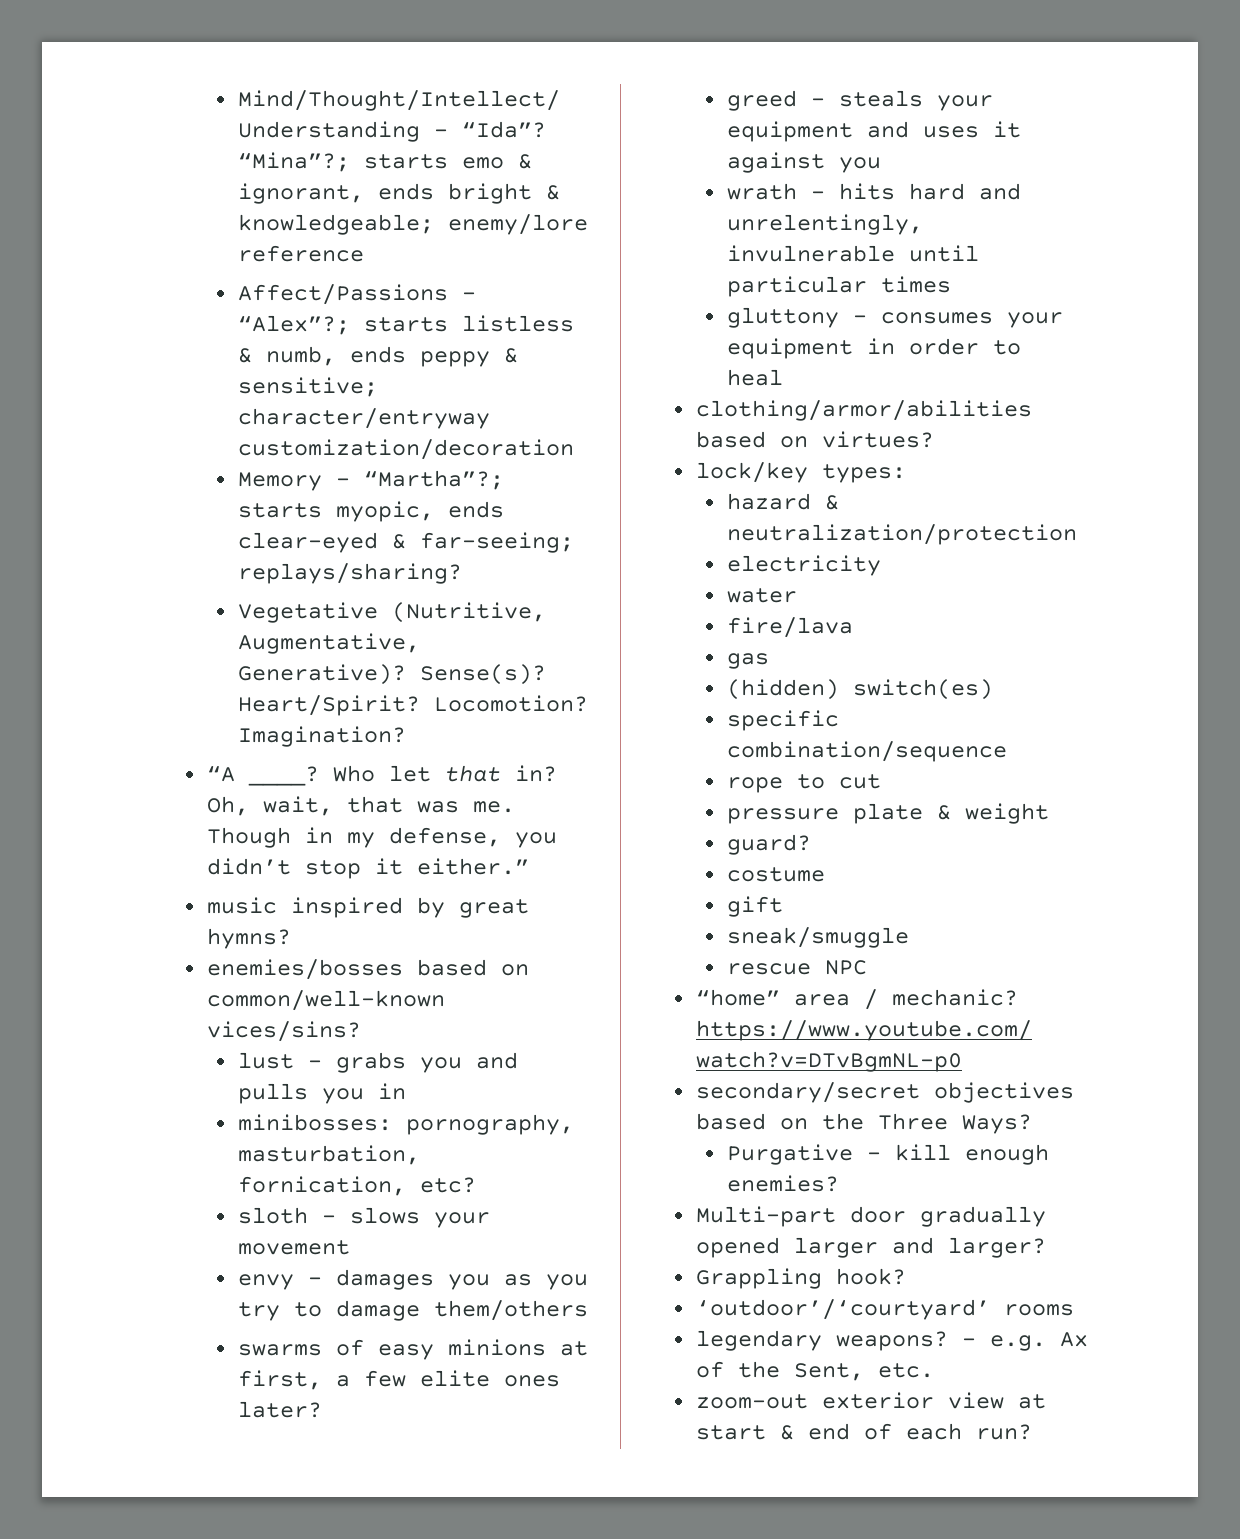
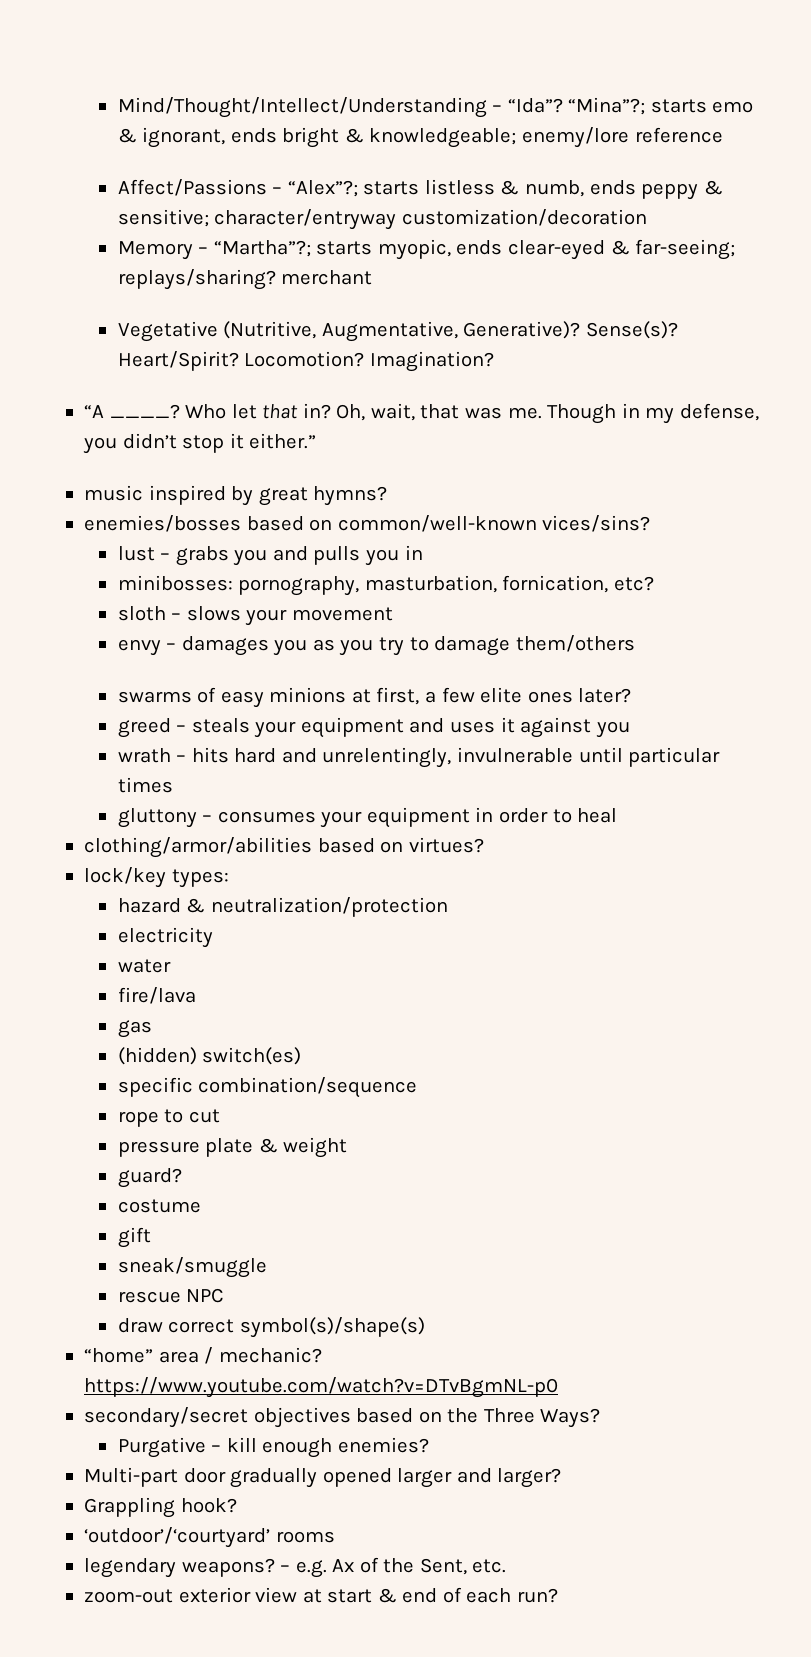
(462, 573) none -> [281,270,373,285] merchant
(867, 967) none -> [117,1317,425,1338] // draw correct symbol(s)/shape(s)

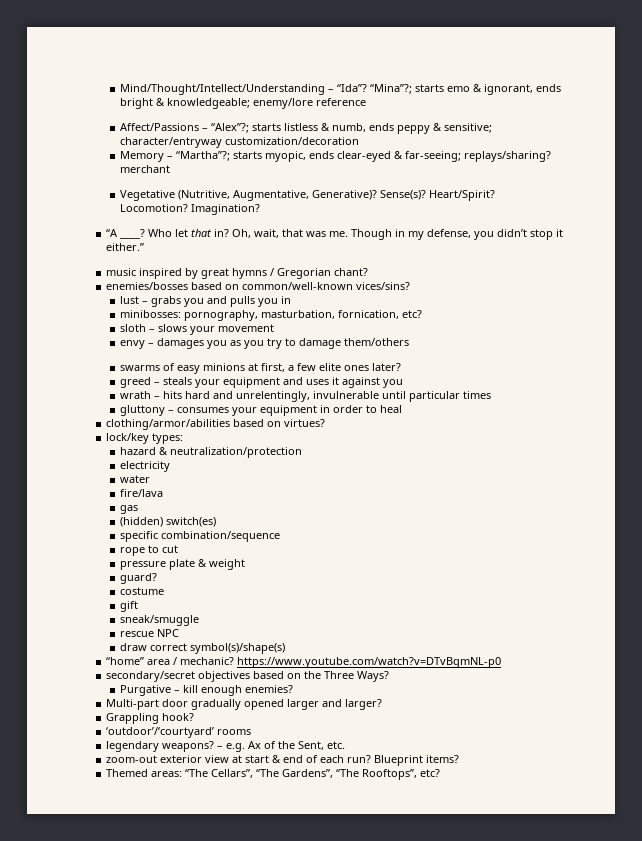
[313,486,388,506] hymns? -> [231,268,368,279] hymns / Gregorian chant?
(558, 1595) none -> [373,755,459,766] [105,769,440,780] Blueprint items? // Themed areas: “The Cellars”, “The Gardens”, “The Rooftops”, etc?

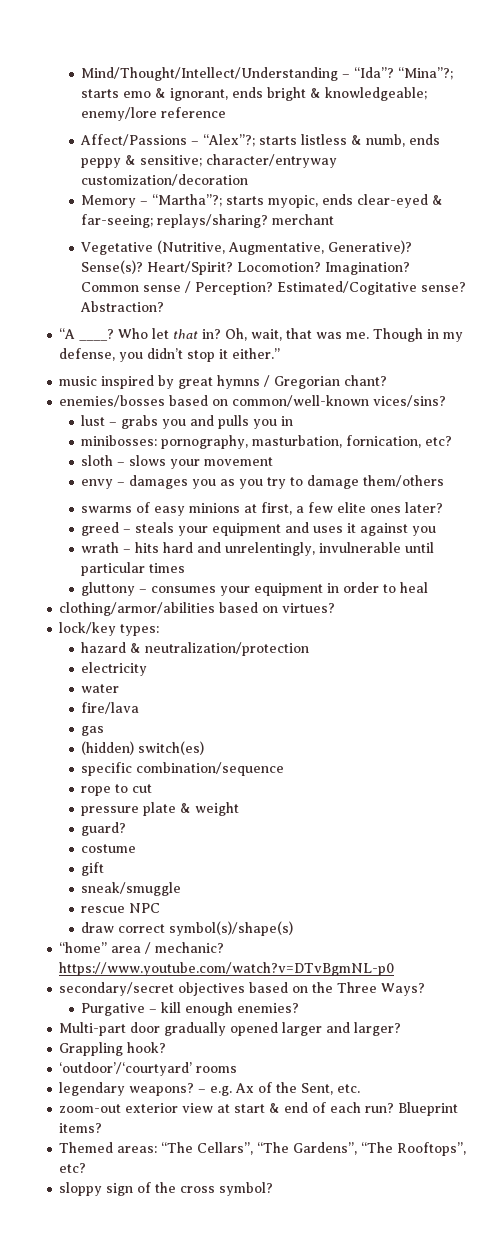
(261, 209) none -> [81,281,467,295] [80,301,165,312] Common sense / Perception? Estimated/Cogitative sense? Abstraction?
(440, 773) none -> [59,1182,274,1196] // sloppy sign of the cross symbol?

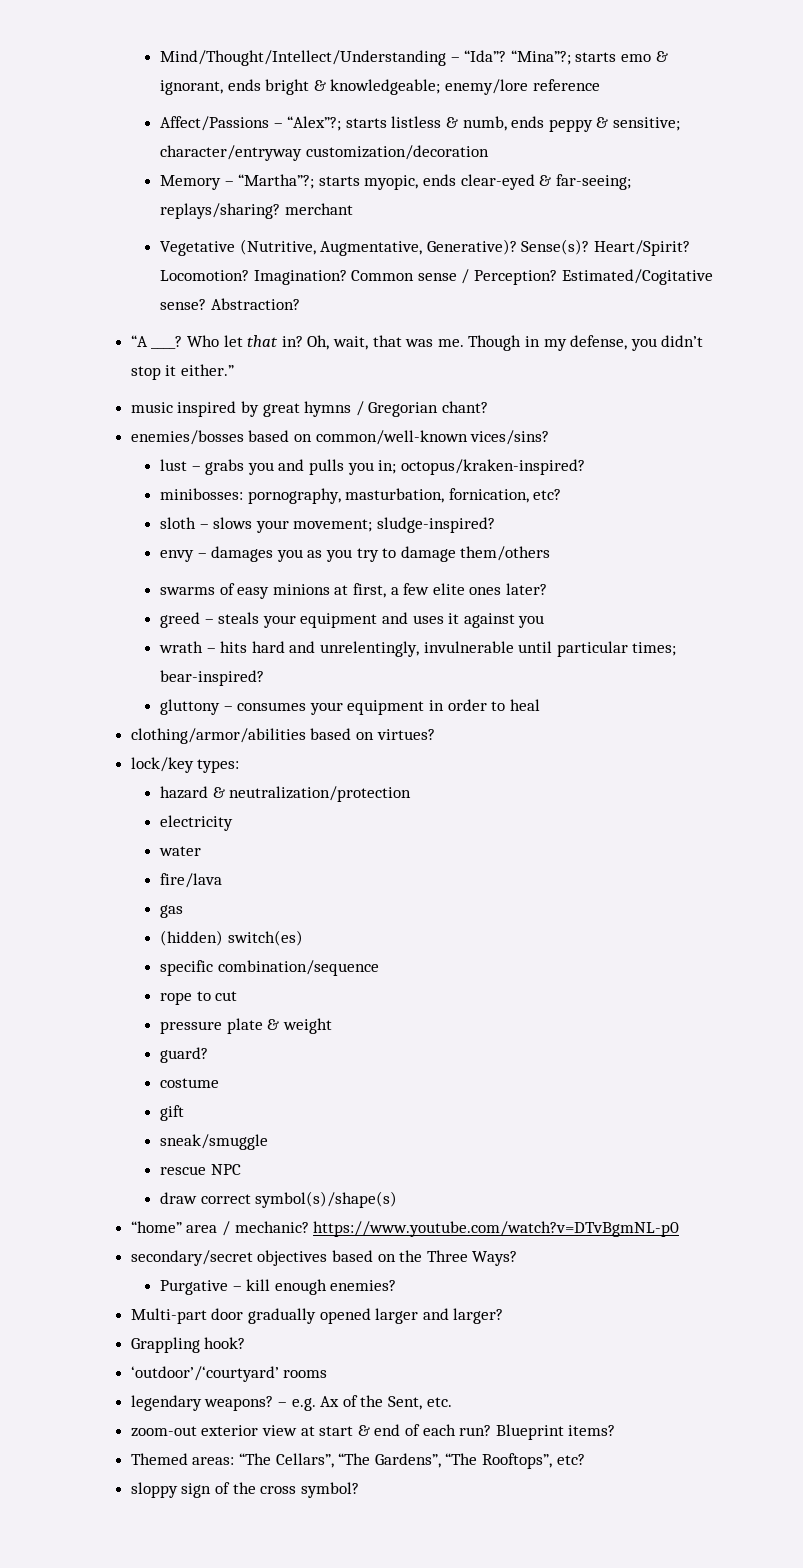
[281,416,294,426] in -> [378,459,585,475] in; octopus/kraken-inspired?
[204,457,274,466] movement -> [293,517,495,533] movement; sludge-inspired?
[149,563,186,573] times -> [632,642,677,656] [159,670,264,686] times; bear-inspired?

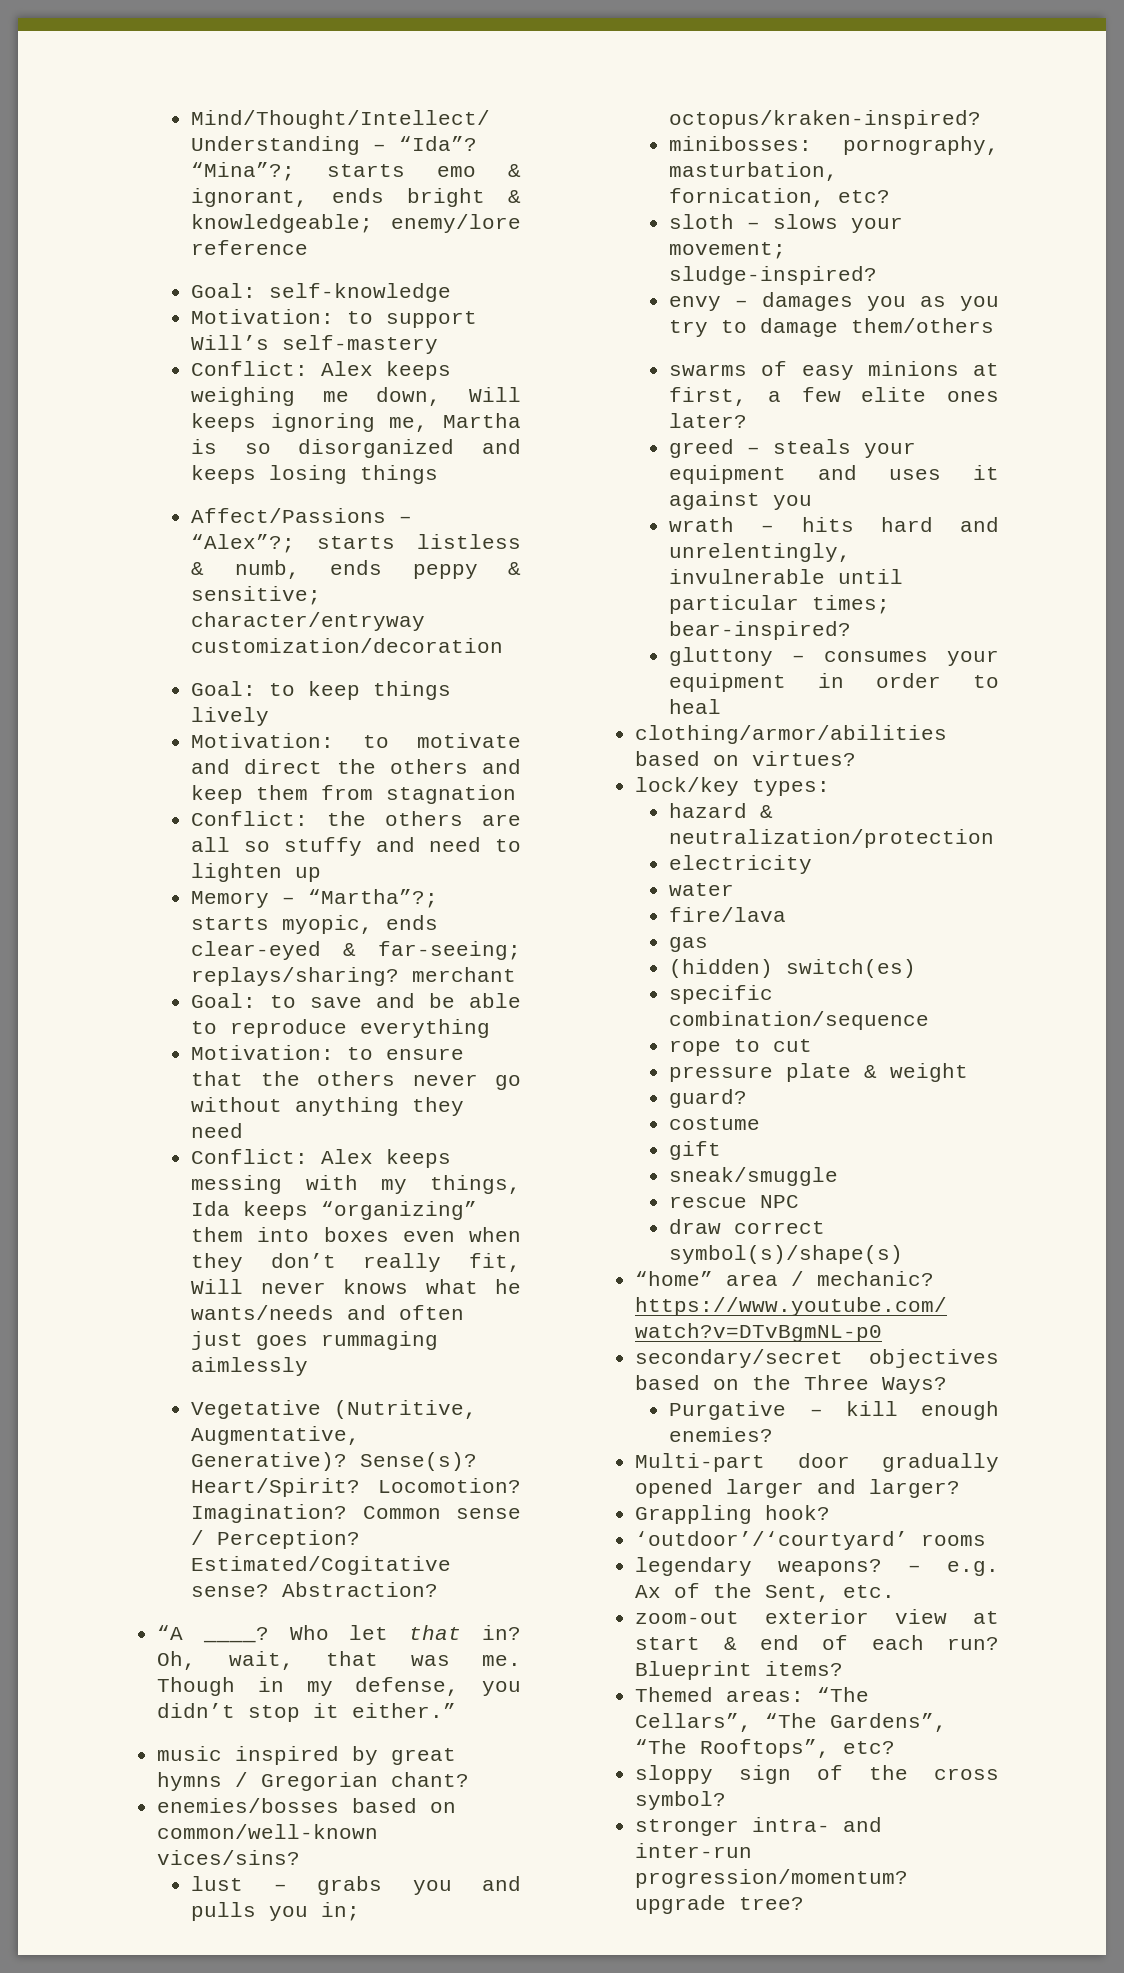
(600, 85) none -> [191,283,452,302] [191,309,478,328] [191,335,439,354] [191,361,452,380] [191,387,521,406] [191,413,521,432] [191,439,521,458] [191,465,439,484] // Goal: self-knowledge // Motivation: to support Will’s self-mastery // Conflict: Alex keeps weighing me down, Will keeps ignoring me, Martha is so disorganized and keeps losing things
(489, 152) none -> [191,681,452,700] [191,707,270,726] [191,733,521,748] [191,759,521,774] [191,785,517,804] [191,811,521,826] [191,837,521,856] [191,863,322,882] // Goal: to keep things lively // Motivation: to motivate and direct the others and keep them from stagnation // Conflict: the others are all so stuffy and need to lighten up
(353, 209) none -> [191,993,521,1008] [191,1019,491,1038] [191,1045,465,1060] [191,1071,521,1090] [191,1097,465,1116] [191,1123,244,1138] [191,1149,452,1168] [191,1175,521,1194] [191,1201,478,1220] [191,1227,521,1242] [191,1253,521,1272] [191,1279,521,1294] [191,1305,465,1320] [191,1331,439,1350] [191,1357,309,1376] // Goal: to save and be able to reproduce everything // Motivation: to ensure that the others never go without anything they need // Conflict: Alex keeps messing with my things, Ida keeps “organizing” them into boxes even when they don’t really fit, Will never knows what he wants/needs and often just goes rummaging aimlessly
(359, 1490) none -> [635,1817,883,1836] [635,1843,753,1858] [635,1869,909,1888] [635,1895,805,1914] // stronger intra- and inter-run progression/momentum? upgrade tree?

